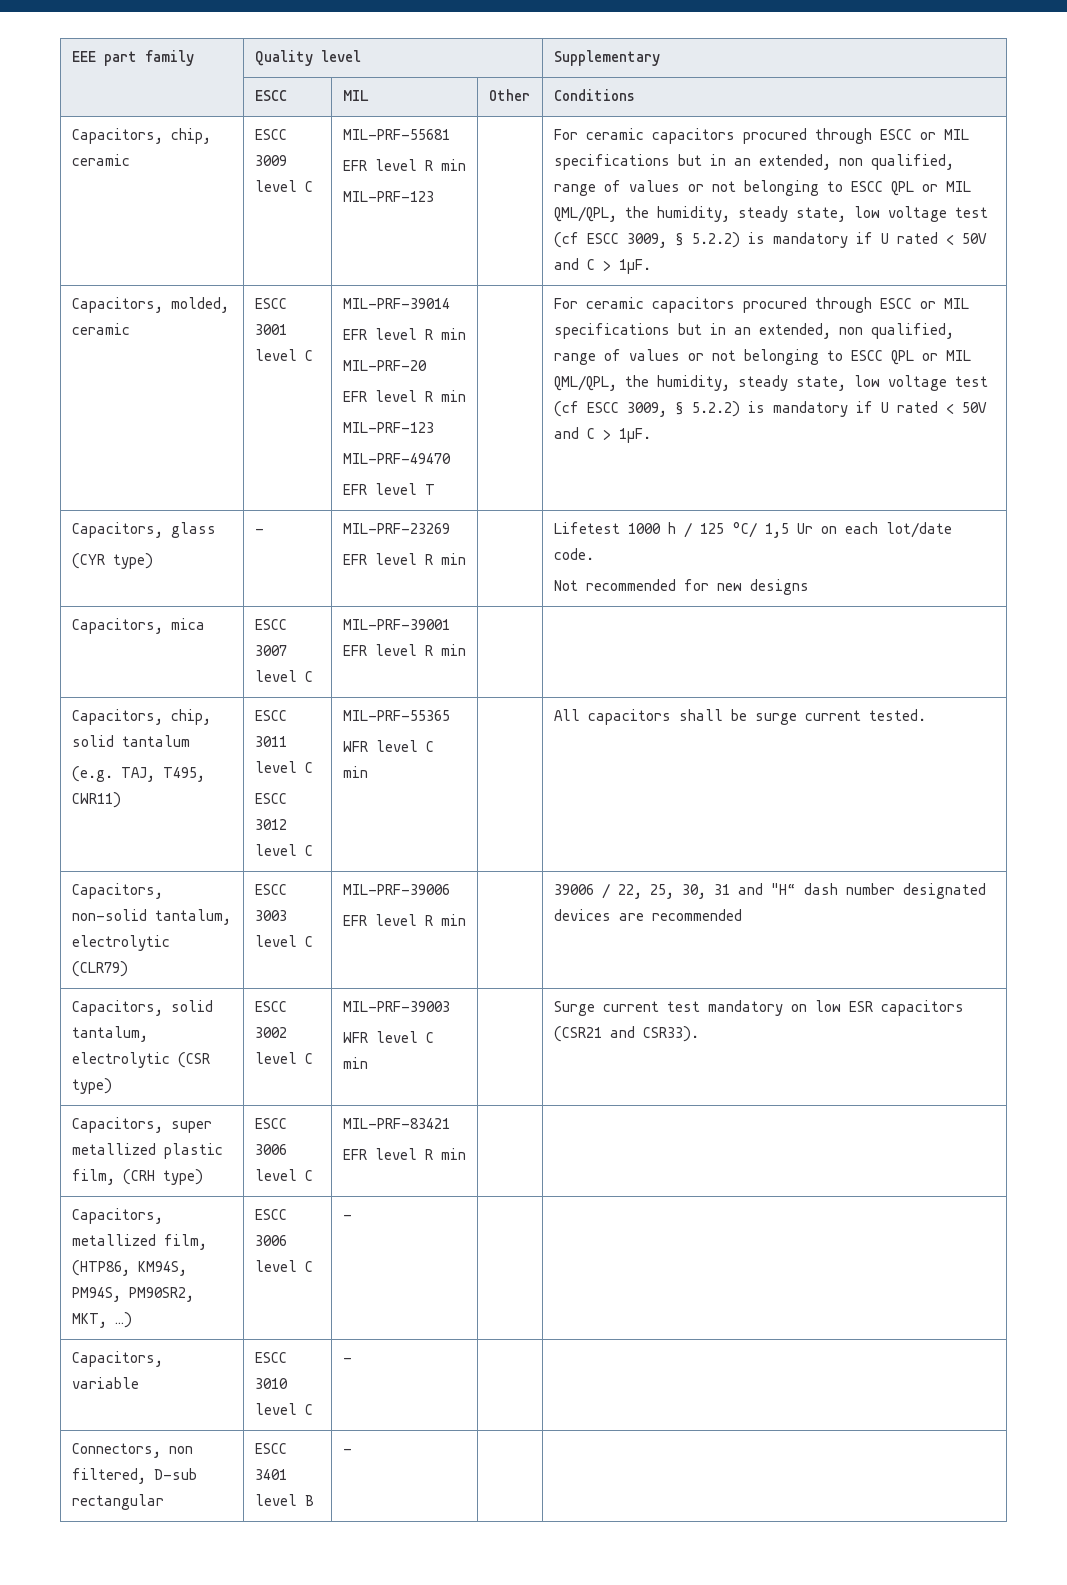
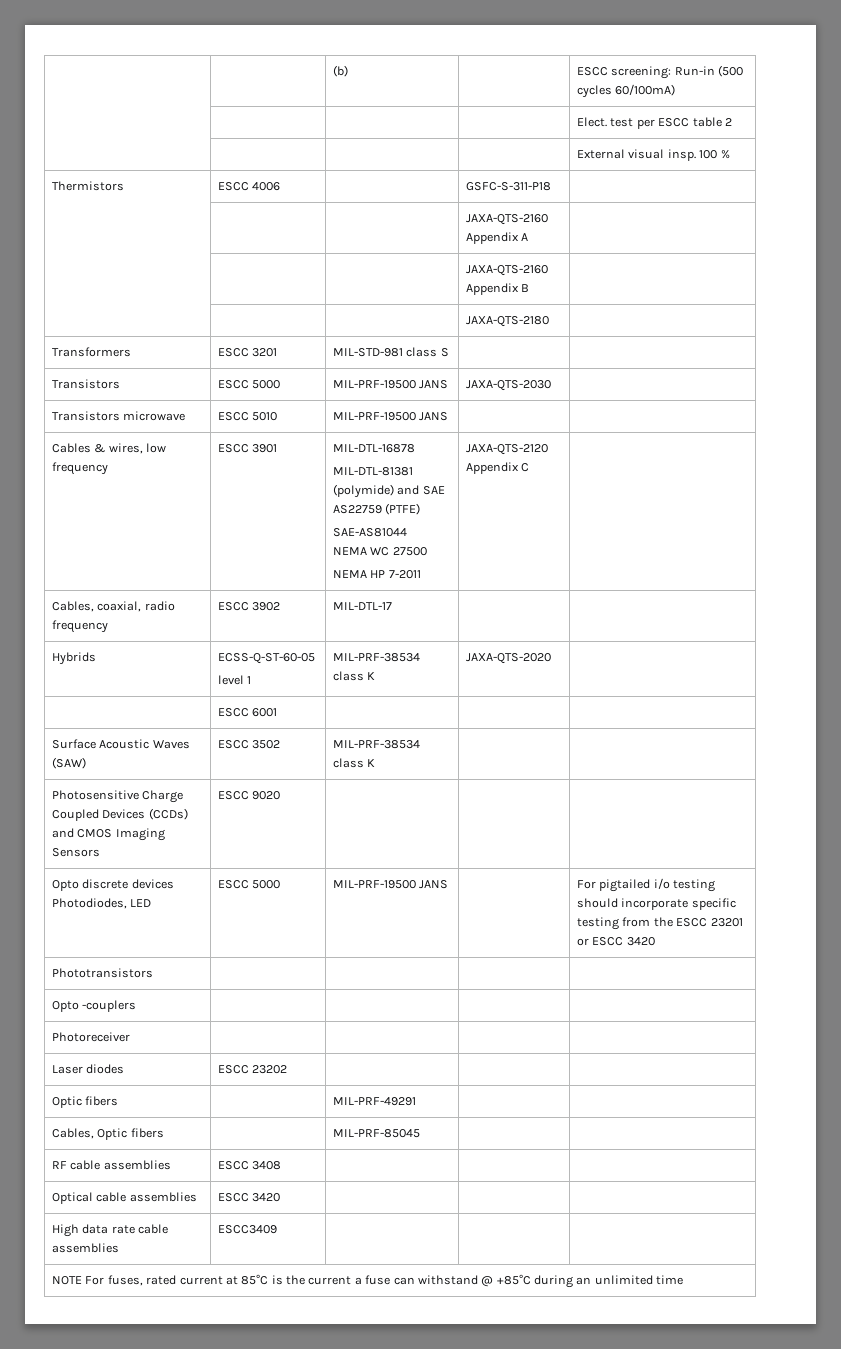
[71,50,194,66] [254,50,361,66] [553,50,660,66] [254,90,287,101] [342,90,369,101] [488,89,530,101] [553,89,635,101] [71,128,211,144] [71,154,130,166] [254,129,287,140] [254,155,287,166] [254,180,313,192] [342,129,450,140] [342,159,466,171] [342,191,434,202] [553,128,969,144] [553,154,954,170] [553,180,971,196] [553,206,988,222] [553,232,987,248] [553,258,651,274] [71,297,229,313] [71,323,130,335] [254,298,287,309] [254,324,287,335] [254,349,313,361] [342,298,450,309] [342,328,466,340] [342,360,427,371] [342,390,466,402] [342,422,434,433] [342,453,451,464] [342,483,435,495] [553,297,969,313] [553,323,954,339] [553,349,971,365] [553,375,988,391] [553,401,987,417] [553,427,651,443] [71,522,216,538] [71,553,153,569] [254,528,264,534] [342,523,450,534] [342,553,466,565] [553,522,952,538] [553,548,594,560] [553,579,809,595] [71,618,205,634] [254,619,287,630] [254,645,287,656] [254,670,313,682] [342,619,450,630] [342,644,466,656] [71,709,211,725] [71,735,190,747] [71,766,205,782] [71,792,121,808] [254,710,287,721] [254,736,287,747] [254,761,313,773] [254,793,287,804] [254,819,287,830] [254,844,313,856] [342,710,450,721] [342,740,434,752] [342,766,368,778] [553,709,926,725] [71,883,163,899] [71,909,231,925] [71,935,170,951] [71,961,128,977] [254,884,287,895] [254,910,287,921] [254,935,313,947] [342,884,450,895] [342,914,466,926] [553,883,986,899] [553,909,742,921] [71,1000,213,1016] [71,1026,148,1042] [71,1052,210,1068] [71,1078,112,1094] [254,1001,287,1012] [254,1027,287,1038] [254,1052,313,1064] [342,1001,450,1012] [342,1031,434,1043] [342,1057,368,1069] [553,1000,964,1016] [553,1026,699,1042] [71,1117,212,1133] [71,1143,223,1159] [71,1169,203,1185] [254,1118,287,1129] [254,1144,287,1155] [254,1169,313,1181] [342,1118,450,1129] [342,1148,466,1160] [71,1208,163,1224] [71,1234,207,1250] [71,1260,187,1276] [71,1287,194,1302] [71,1312,132,1328] [254,1209,287,1220] [254,1235,287,1246] [254,1260,313,1272] [342,1214,352,1220] [71,1351,163,1367] [71,1377,139,1389] [254,1352,287,1363] [254,1378,288,1389] [254,1403,313,1415] [342,1357,352,1363] [71,1443,193,1458] [71,1468,197,1484] [71,1494,164,1510] [254,1443,287,1454] [254,1469,287,1480] [254,1494,314,1506] [342,1448,352,1454] EEE part family | Quality level | Supplementary // | ESCC | MIL | Other | Conditions // Capacitors, chip, ceramic | ESCC 3009 level C | MIL-PRF-55681 // EFR level R min // MIL-PRF-123 | | For ceramic capacitors procured through ESCC or MIL specifications but in an extended, non qualified, range of values or not belonging to ESCC QPL or MIL QML/QPL, the humidity, steady state, low voltage test (cf ESCC 3009, § 5.2.2) is mandatory if U rated < 50V and C > 1μF. // Capacitors, molded, ceramic | ESCC 3001 level C | MIL-PRF-39014 // EFR level R min // MIL-PRF-20 // EFR level R min // MIL-PRF-123 // MIL-PRF-49470 // EFR level T | | For ceramic capacitors procured through ESCC or MIL specifications but in an extended, non qualified, range of values or not belonging to ESCC QPL or MIL QML/QPL, the humidity, steady state, low voltage test (cf ESCC 3009, § 5.2.2) is mandatory if U rated < 50V and C > 1μF. // Capacitors, glass // (CYR type) | - | MIL-PRF-23269 // EFR level R min | | Lifetest 1000 h / 125 °C/ 1,5 Ur on each lot/date code. // Not recommended for new designs // Capacitors, mica | ESCC 3007 level C | MIL-PRF-39001 EFR level R min | | // Capacitors, chip, solid tantalum // (e.g. TAJ, T495, CWR11) | ESCC 3011 level C // ESCC 3012 level C | MIL-PRF-55365 // WFR level C min | | All capacitors shall be surge current tested. // Capacitors, non-solid tantalum, electrolytic (CLR79) | ESCC 3003 level C | MIL-PRF-39006 // EFR level R min | | 39006 / 22, 25, 30, 31 and "H“ dash number designated devices are recommended // Capacitors, solid tantalum, electrolytic (CSR type) | ESCC 3002 level C | MIL-PRF-39003 // WFR level C min | | Surge current test mandatory on low ESR capacitors (CSR21 and CSR33). // Capacitors, super metallized plastic film, (CRH type) | ESCC 3006 level C | MIL-PRF-83421 // EFR level R min | | // Capacitors, metallized film, (HTP86, KM94S, PM94S, PM90SR2, MKT, …) | ESCC 3006 level C | - | | // Capacitors, variable | ESCC 3010 level C | - | | // Connectors, non filtered, D-sub rectangular | ESCC 3401 level B | - | | -> [333,65,349,77] [577,65,744,79] [577,84,676,98] [577,117,732,129] [577,149,730,161] [52,181,125,191] [218,182,281,191] [466,182,552,191] [466,214,549,225] [466,232,529,244] [466,265,549,276] [466,283,530,295] [466,316,550,327] [52,347,132,357] [218,348,278,357] [333,347,449,357] [52,379,121,389] [218,380,281,389] [333,380,449,389] [466,380,552,391] [52,411,186,421] [218,412,278,421] [333,412,449,421] [52,443,167,454] [52,462,109,475] [218,444,278,453] [333,444,416,453] [333,467,414,476] [333,484,445,498] [333,503,421,515] [333,528,408,537] [333,547,427,556] [333,570,421,579] [466,444,549,455] [466,462,530,474] [52,601,175,612] [52,620,109,633] [218,602,281,611] [333,602,393,610] [52,652,97,665] [218,653,316,664] [218,675,252,685] [333,653,421,662] [333,671,376,681] [466,653,552,664] [218,708,278,717] [52,739,190,749] [52,757,87,769] [218,740,281,749] [333,740,421,749] [333,758,376,768] [52,790,184,803] [52,808,188,821] [52,828,165,841] [52,848,101,857] [218,791,281,800] [52,879,174,891] [52,898,152,909] [218,880,281,889] [333,880,449,889] [577,878,716,892] [577,898,736,910] [577,917,743,930] [577,937,655,946] [52,968,154,978] [52,1000,137,1012] [52,1032,131,1042] [52,1064,125,1074] [218,1065,288,1074] [52,1096,119,1108] [333,1097,417,1106] [52,1128,164,1140] [333,1129,421,1138] [52,1160,171,1170] [218,1161,282,1170] [52,1192,197,1204] [218,1193,281,1202] [52,1224,169,1237] [52,1243,120,1253] [218,1225,278,1234] [52,1274,684,1288] | | (b) | | ESCC screening: Run-in (500 cycles 60/100mA) // | | | | Elect. test per ESCC table 2 // | | | | External visual insp. 100 % // Thermistors | ESCC 4006 | | GSFC-S-311-P18 | // | | | JAXA-QTS-2160 Appendix A | // | | | JAXA-QTS-2160 Appendix B | // | | | JAXA-QTS-2180 | // Transformers | ESCC 3201 | MIL-STD-981 class S | | // Transistors | ESCC 5000 | MIL-PRF-19500 JANS | JAXA-QTS-2030 | // Transistors microwave | ESCC 5010 | MIL-PRF-19500 JANS | | // Cables & wires, low frequency | ESCC 3901 | MIL-DTL-16878 // MIL-DTL-81381 (polymide) and SAE AS22759 (PTFE) // SAE-AS81044 // NEMA WC 27500 // NEMA HP 7-2011 | JAXA-QTS-2120 Appendix C | // Cables, coaxial, radio frequency | ESCC 3902 | MIL-DTL-17 | | // Hybrids | ECSS-Q-ST-60-05 // level 1 | MIL-PRF-38534 class K | JAXA-QTS-2020 | // | ESCC 6001 | | | // Surface Acoustic Waves (SAW) | ESCC 3502 | MIL-PRF-38534 class K | | // Photosensitive Charge Coupled Devices (CCDs) and CMOS Imaging Sensors | ESCC 9020 | | | // Opto discrete devices Photodiodes, LED | ESCC 5000 | MIL-PRF-19500 JANS | | For pigtailed i/o testing should incorporate specific testing from the ESCC 23201 or ESCC 3420 // Phototransistors | | | | // Opto -couplers | | | | // Photoreceiver | | | | // Laser diodes | ESCC 23202 | | | // Optic fibers | | MIL-PRF-49291 | | // Cables, Optic fibers | | MIL-PRF-85045 | | // RF cable assemblies | ESCC 3408 | | | // Optical cable assemblies | ESCC 3420 | | | // High data rate cable assemblies | ESCC3409 | | | // NOTE For fuses, rated current at 85°C is the current a fuse can withstand @ +85°C during an unlimited time

